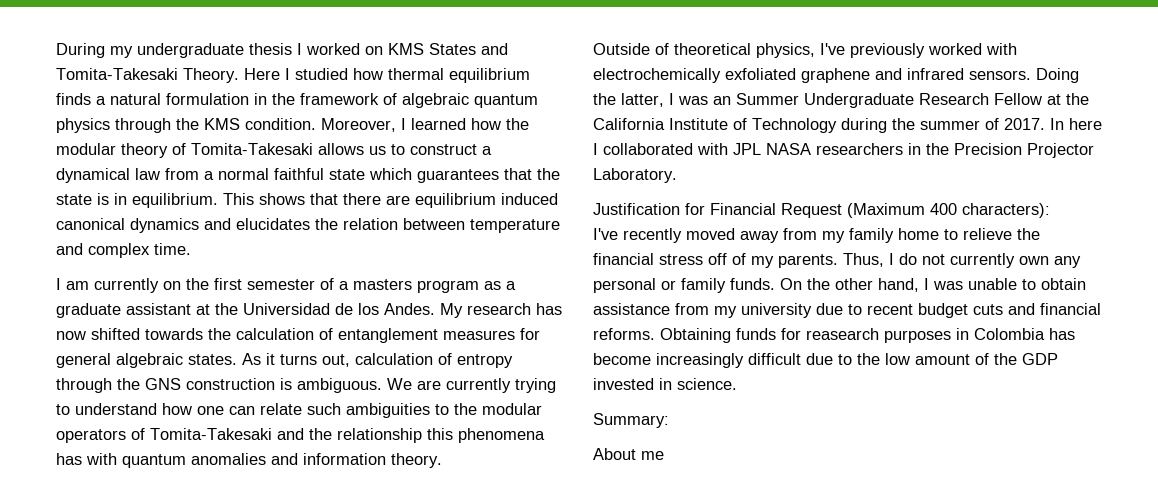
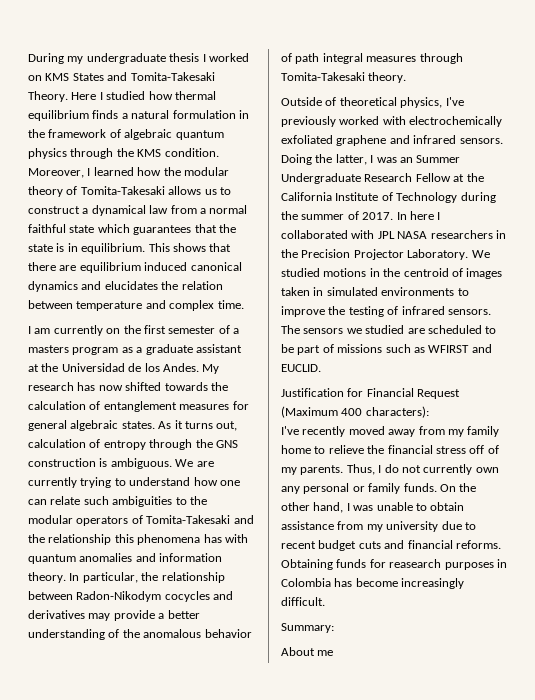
(442, 460) none -> [69,572,225,583] [28,591,234,602] [28,610,200,621] [28,629,252,640] [281,53,463,64] [281,72,407,83] In particular, the relationship between Radon-Nikodym cocycles and derivatives may provide a better understanding of the anomalous behavior of path integral measures through Tomita-Takesaki theory.
(677, 175) none -> [471,250,490,258] [281,268,503,279] [281,287,469,296] [281,306,491,317] [281,325,497,334] [281,344,492,355] [281,364,321,372] We studied motions in the centroid of images taken in simulated environments to improve the testing of infrared sensors. The sensors we studied are scheduled to be part of missions such as WFIRST and EUCLID.
[748,353,1058,365] [593,378,737,390] difficult due to the low amount of the GDP invested in science. -> [281,597,325,606] difficult.

